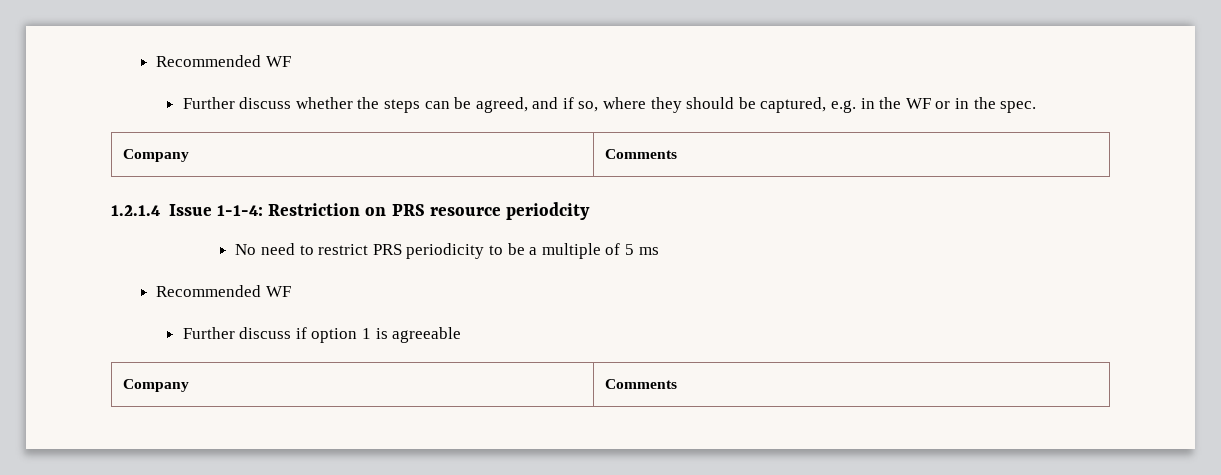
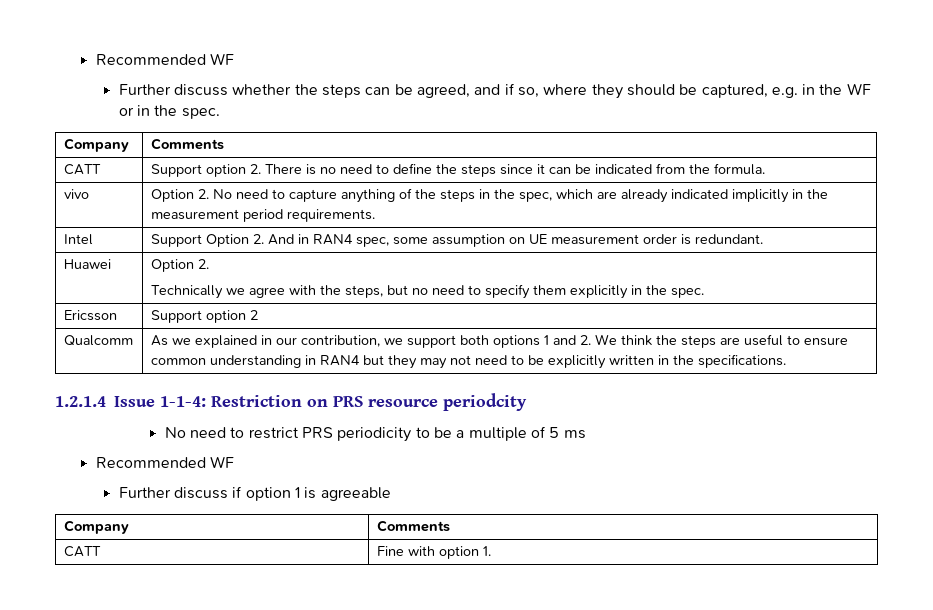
(677, 154) none -> [63,164,101,175] [150,163,765,177] [63,189,89,199] [150,188,828,203] [150,209,375,222] [63,234,93,245] [150,234,763,247] [63,259,111,269] [150,259,209,272] [150,284,704,299] [63,310,117,321] [150,310,258,323] [63,335,133,346] [150,334,848,348] [150,354,786,369] // CATT | Support option 2. There is no need to define the steps since it can be indicated from the formula. // vivo | Option 2. No need to capture anything of the steps in the spec, which are already indicated implicitly in the measurement period requirements. // Intel | Support Option 2. And in RAN4 spec, some assumption on UE measurement order is redundant. // Huawei | Option 2. // Technically we agree with the steps, but no need to specify them explicitly in the spec. // Ericsson | Support option 2 // Qualcomm | As we explained in our contribution, we support both options 1 and 2. We think the steps are useful to ensure common understanding in RAN4 but they may not need to be explicitly written in the specifications.
(677, 384) none -> [63,546,101,557] [376,546,491,559] // CATT | Fine with option 1.

